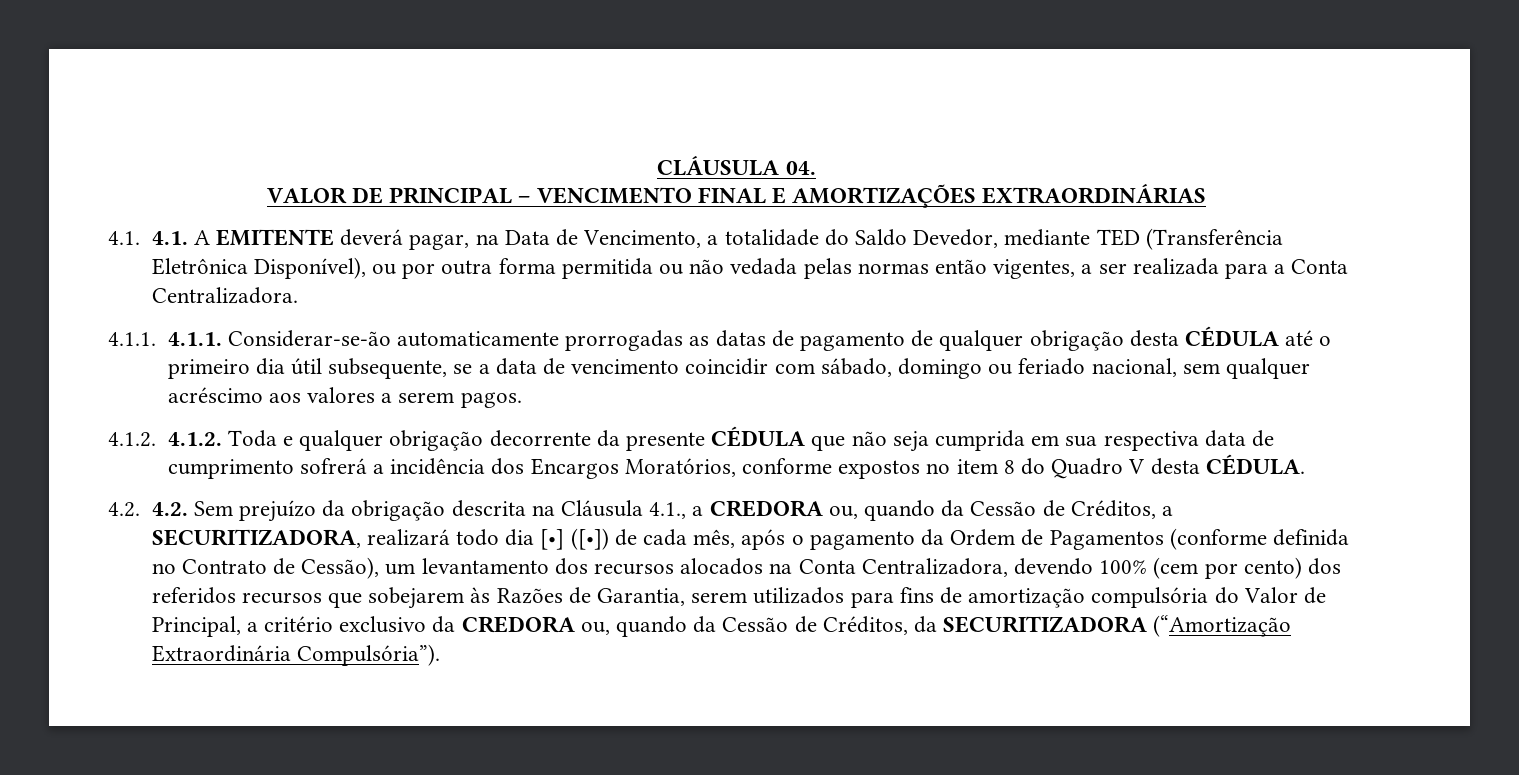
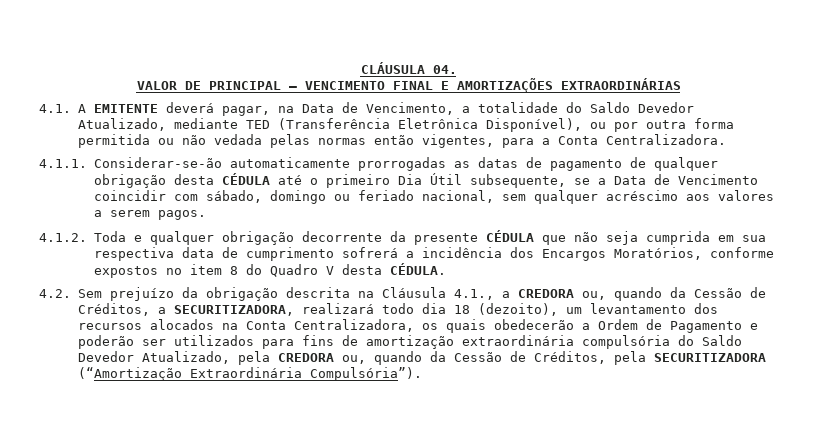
[151,231,188,245] 4.1. -> (71, 108) none
[913,229,999,248] Devedor, -> [637,102,694,113] [77,118,166,131] Devedor Atualizado,
[1081,258,1219,275] a ser realizada -> (494, 141) none
[167,332,222,346] 4.1.1. -> (87, 163) none
[255,358,322,375] dia útil -> [397,173,462,185] Dia Útil
[495,358,680,375] data de vencimento -> [613,174,758,185] Data de Vencimento
[167,432,222,446] 4.1.2. -> (87, 237) none
[151,502,188,516] 4.2. -> (71, 293) none
[540,528,1350,550] [151,557,380,579] [•] ([•]) de cada mês, após o pagamento da Ordem de Pagamentos (conforme definida no Contrato de Cessão), -> [453,303,558,316] 18 (dezoito),
[1014,557,1342,579] [151,587,748,609] devendo 100% (cem por cento) dos referidos recursos que sobejarem às Razões de Garantia, serem -> [421,319,758,333] [77,335,166,349] os quais obedecerão a Ordem de Pagamento e poderão ser
(1086, 598) none -> [461,335,574,346] extraordinária
[1243,587,1327,604] [151,616,938,637] Valor de Principal, a critério exclusivo da CREDORA ou, quando da Cessão de Créditos, da -> [701,335,742,346] [77,351,646,365] Saldo Devedor Atualizado, pela CREDORA ou, quando da Cessão de Créditos, pela

